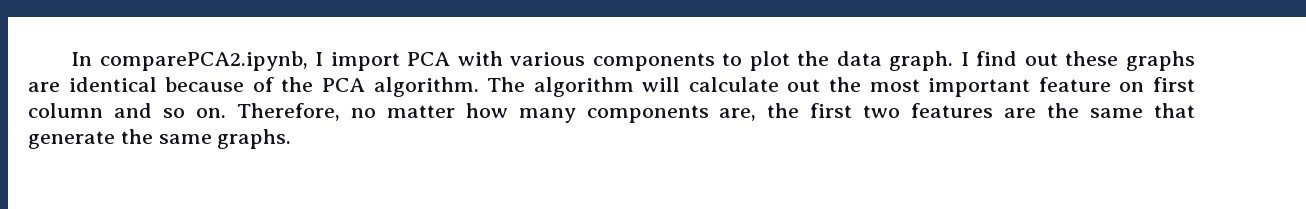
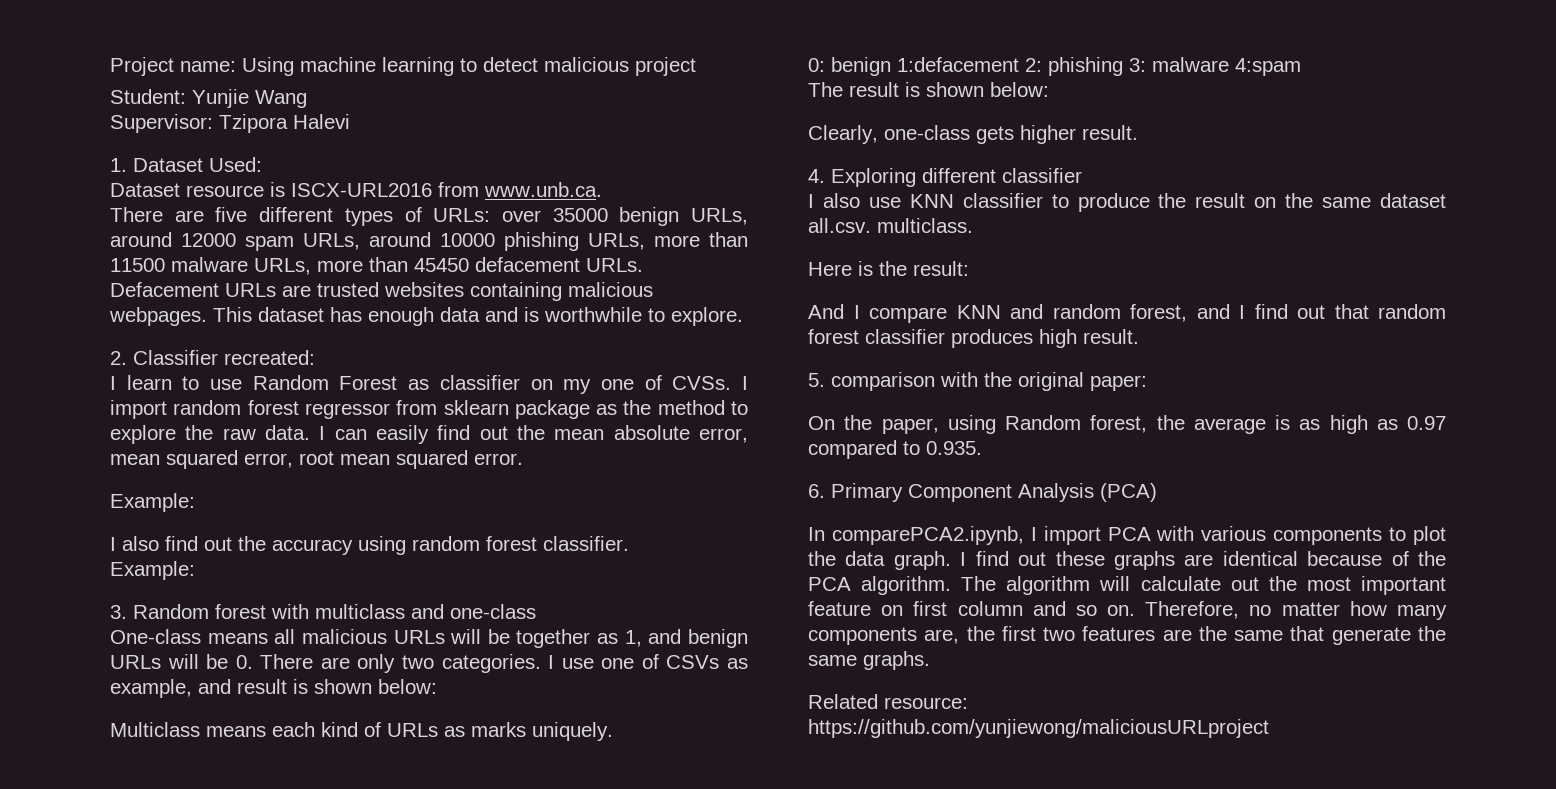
(71, 59) none -> [110,57,696,76] [110,89,307,108] [110,114,350,133] [110,157,262,172] [110,182,602,197] [110,207,748,226] [110,232,748,251] [110,257,643,275] [110,282,653,301] [109,307,743,326] [110,350,315,365] [110,375,749,394] [110,400,748,419] [110,425,748,444] [110,450,523,469] [110,493,195,512] [110,536,629,555] [110,561,195,580] [110,604,536,619] [110,629,748,648] [110,654,748,673] [110,679,437,698] [110,722,613,741] [808,57,1301,76] [808,82,1049,97] [808,125,1138,144] [808,168,1082,187] [808,193,1446,212] [808,218,973,233] [808,261,969,276] [808,304,1446,323] [808,329,1139,348] [808,372,1147,391] [808,415,1446,434] [808,440,982,459] [808,483,1157,502] Project name: Using machine learning to detect malicious project // Student: Yunjie Wang // Supervisor: Tzipora Halevi // 1. Dataset Used: // Dataset resource is ISCX-URL2016 from www.unb.ca. // There are five different types of URLs: over 35000 benign URLs, around 12000 spam URLs, around 10000 phishing URLs, more than 11500 malware URLs, more than 45450 defacement URLs. Defacement URLs are trusted websites containing malicious webpages. This dataset has enough data and is worthwhile to explore. // 2. Classifier recreated: // I learn to use Random Forest as classifier on my one of CVSs. I import random forest regressor from sklearn package as the method to explore the raw data. I can easily find out the mean absolute error, mean squared error, root mean squared error. // Example: // I also find out the accuracy using random forest classifier. // Example: // 3. Random forest with multiclass and one-class // One-class means all malicious URLs will be together as 1, and benign URLs will be 0. There are only two categories. I use one of CSVs as example, and result is shown below: // Multiclass means each kind of URLs as marks uniquely. // 0: benign 1:defacement 2: phishing 3: malware 4:spam // The result is shown below: // Clearly, one-class gets higher result. // 4. Exploring different classifier // I also use KNN classifier to produce the result on the same dataset all.csv. multiclass. // Here is the result: // And I compare KNN and random forest, and I find out that random forest classifier produces high result. // 5. comparison with the original paper: // On the paper, using Random forest, the average is as high as 0.97 compared to 0.935. // 6. Primary Component Analysis (PCA) //
(292, 139) none -> [808,694,968,709] [808,719,1269,738] // Related resource: // https://github.com/yunjiewong/maliciousURLproject

